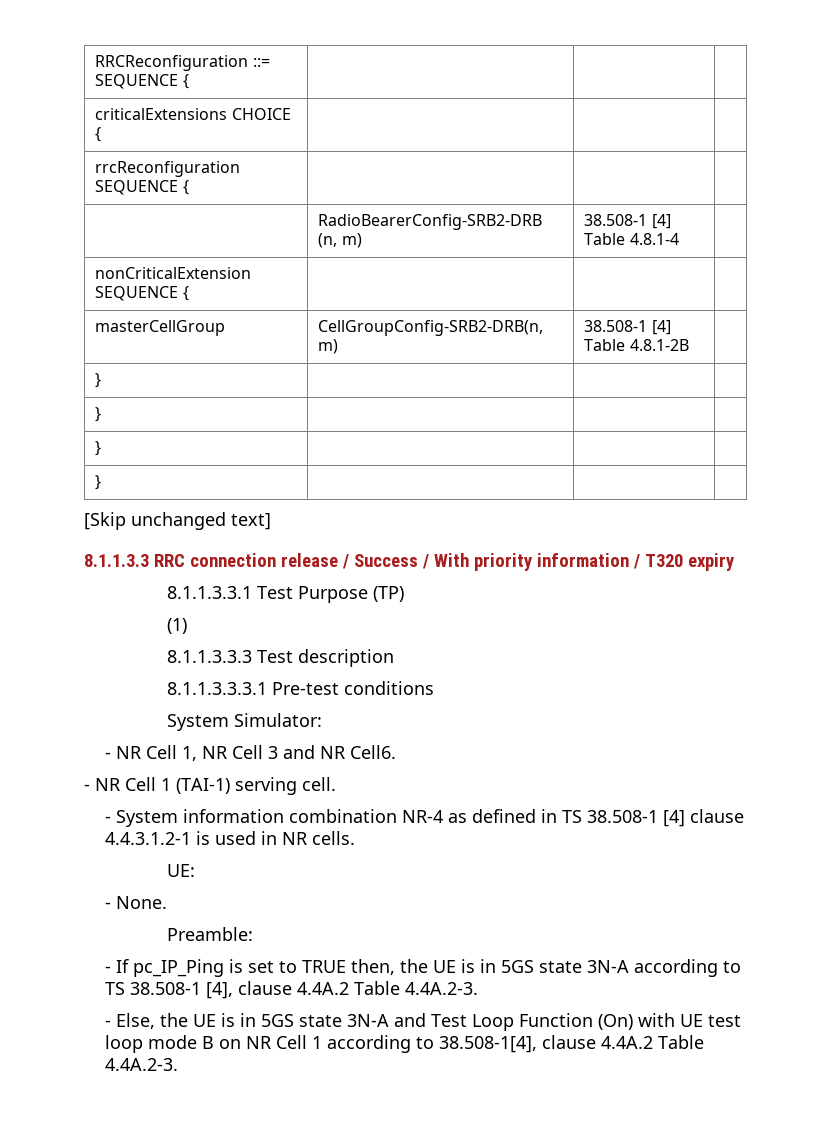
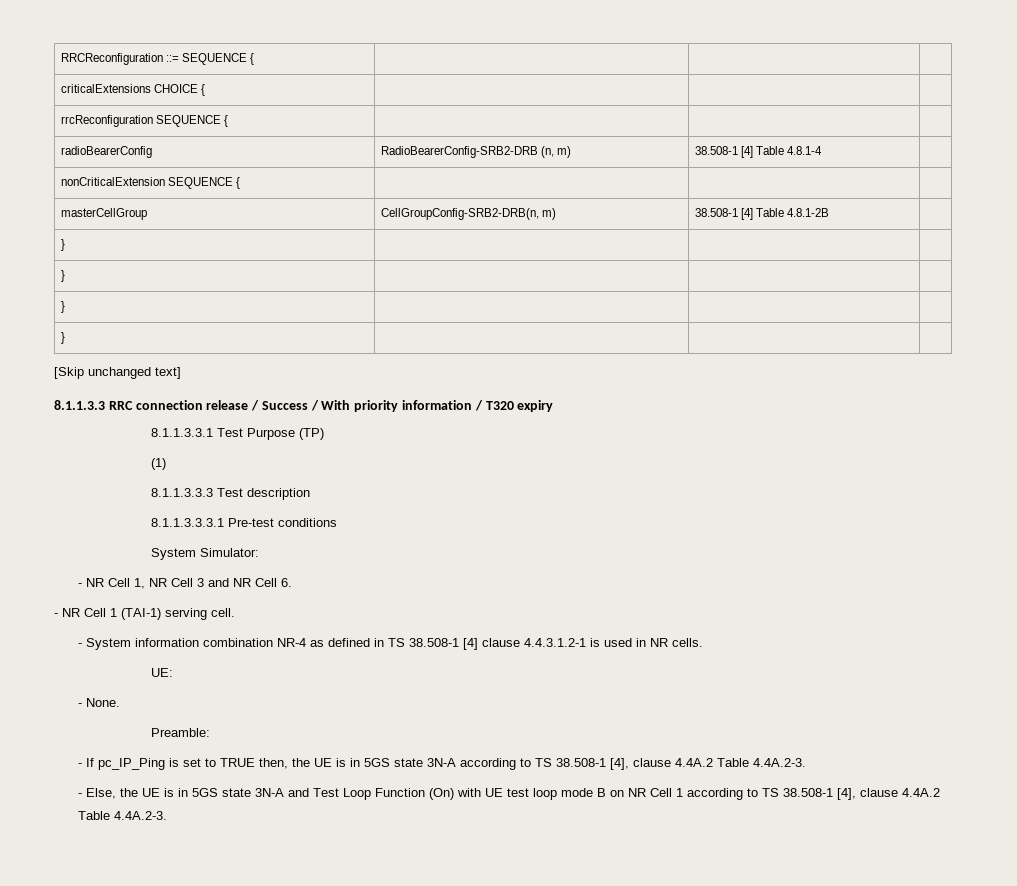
(189, 187) none -> [61,146,153,158] radioBearerConfig
[349,745,396,759] Cell6. -> [255,578,293,587] Cell 6.
[438,1036,537,1053] 38.508-1[4], -> [762,788,857,800] TS 38.508-1 [4],

